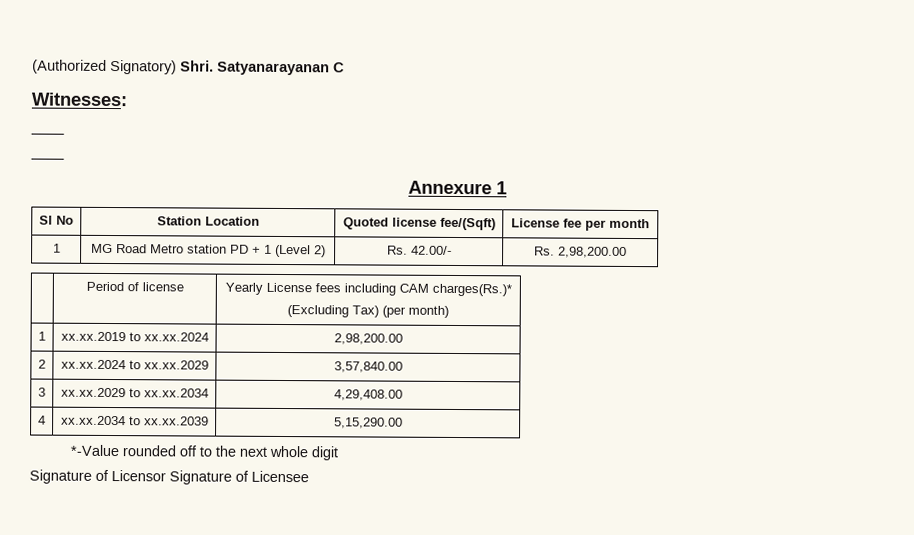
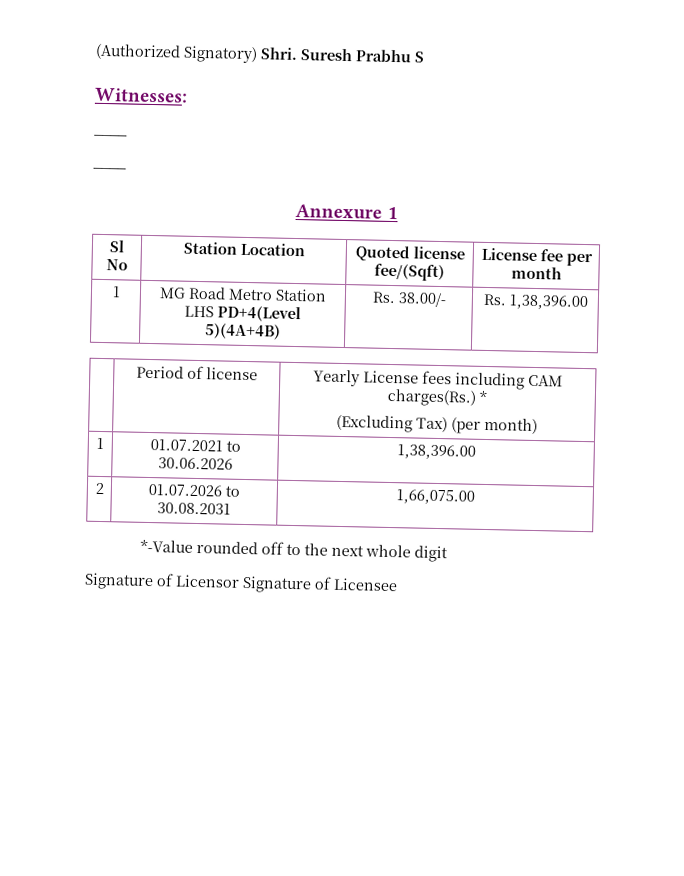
[217,61,345,76] Satyanarayanan C -> [300,48,425,63] Suresh Prabhu S
[186,244,326,258] [386,245,452,255] [534,246,627,258] station PD + 1 (Level 2) | Rs. 42.00/- | Rs. 2,98,200.00 -> [275,288,327,302] [184,305,301,323] [204,323,281,340] [371,291,447,308] [482,293,589,311] Station LHS PD+4(Level 5)(4A+4B) | Rs. 38.00/- | Rs. 1,38,396.00
[431,283,512,297] charges(Rs.)* -> [387,388,488,407] charges(Rs.) *
[60,331,209,342] [333,333,403,345] [38,359,46,369] [60,359,209,370] [333,361,403,373] [38,387,46,397] [60,387,209,398] [333,389,403,401] [38,415,46,425] [60,415,209,426] [333,417,403,429] xx.xx.2019 to xx.xx.2024 | 2,98,200.00 // 2 | xx.xx.2024 to xx.xx.2029 | 3,57,840.00 // 3 | xx.xx.2029 to xx.xx.2034 | 4,29,408.00 // 4 | xx.xx.2034 to xx.xx.2039 | 5,15,290.00 -> [149,439,241,452] [157,457,233,470] [396,444,476,460] [94,482,105,495] [148,484,240,497] [157,502,231,515] [395,489,475,505] 01.07.2021 to 30.06.2026 | 1,38,396.00 // 2 | 01.07.2026 to 30.08.2031 | 1,66,075.00

